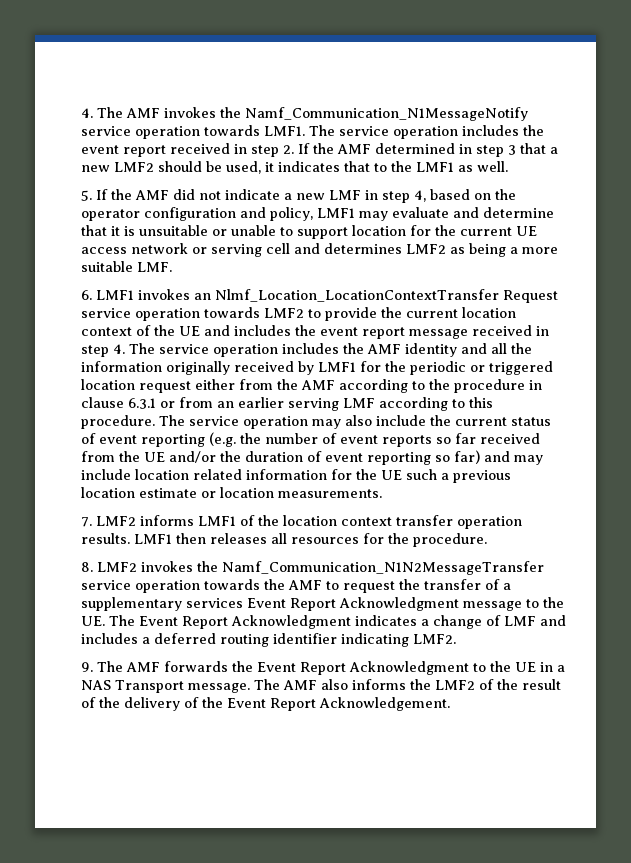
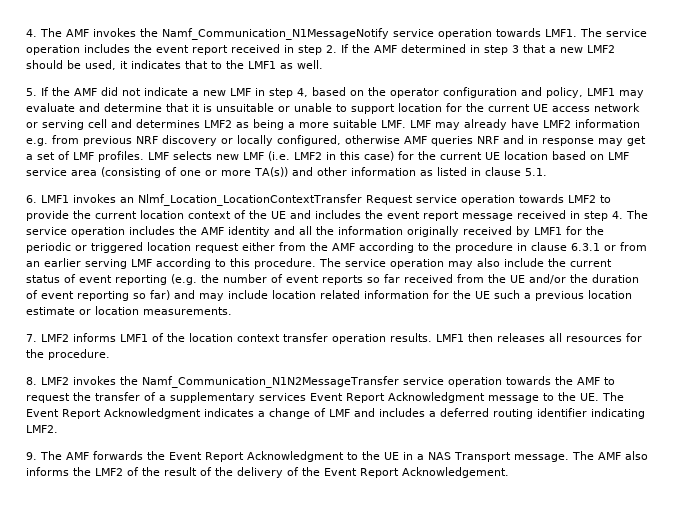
(172, 267) none -> [410,119,641,130] [26,135,647,146] [26,151,630,162] [26,167,548,178] LMF may already have LMF2 information e.g. from previous NRF discovery or locally configured, otherwise AMF queries NRF and in response may get a set of LMF profiles. LMF selects new LMF (i.e. LMF2 in this case) for the current UE location based on LMF service area (consisting of one or more TA(s)) and other information as listed in clause 5.1.

